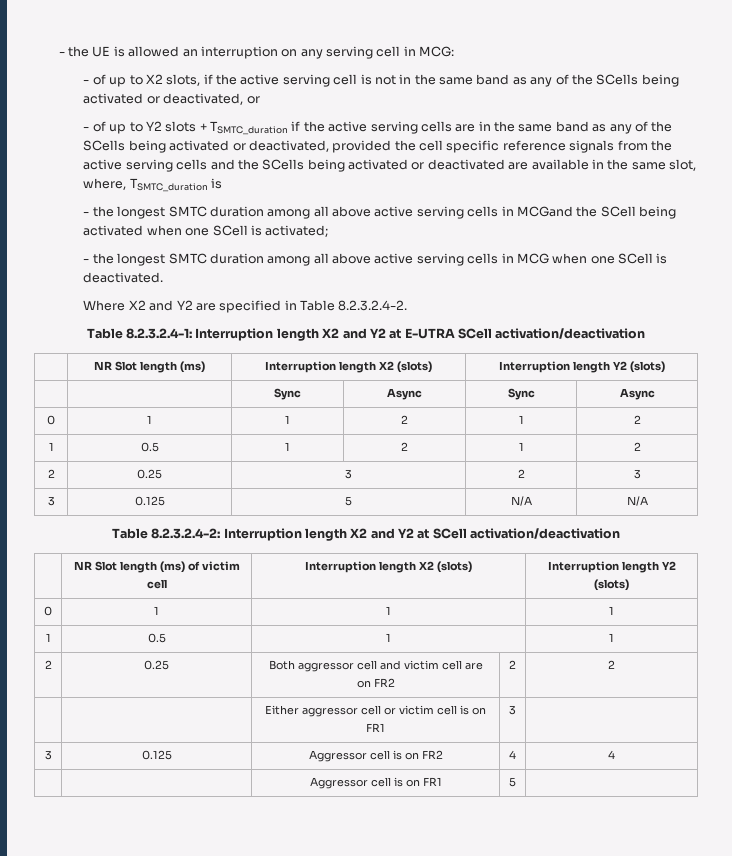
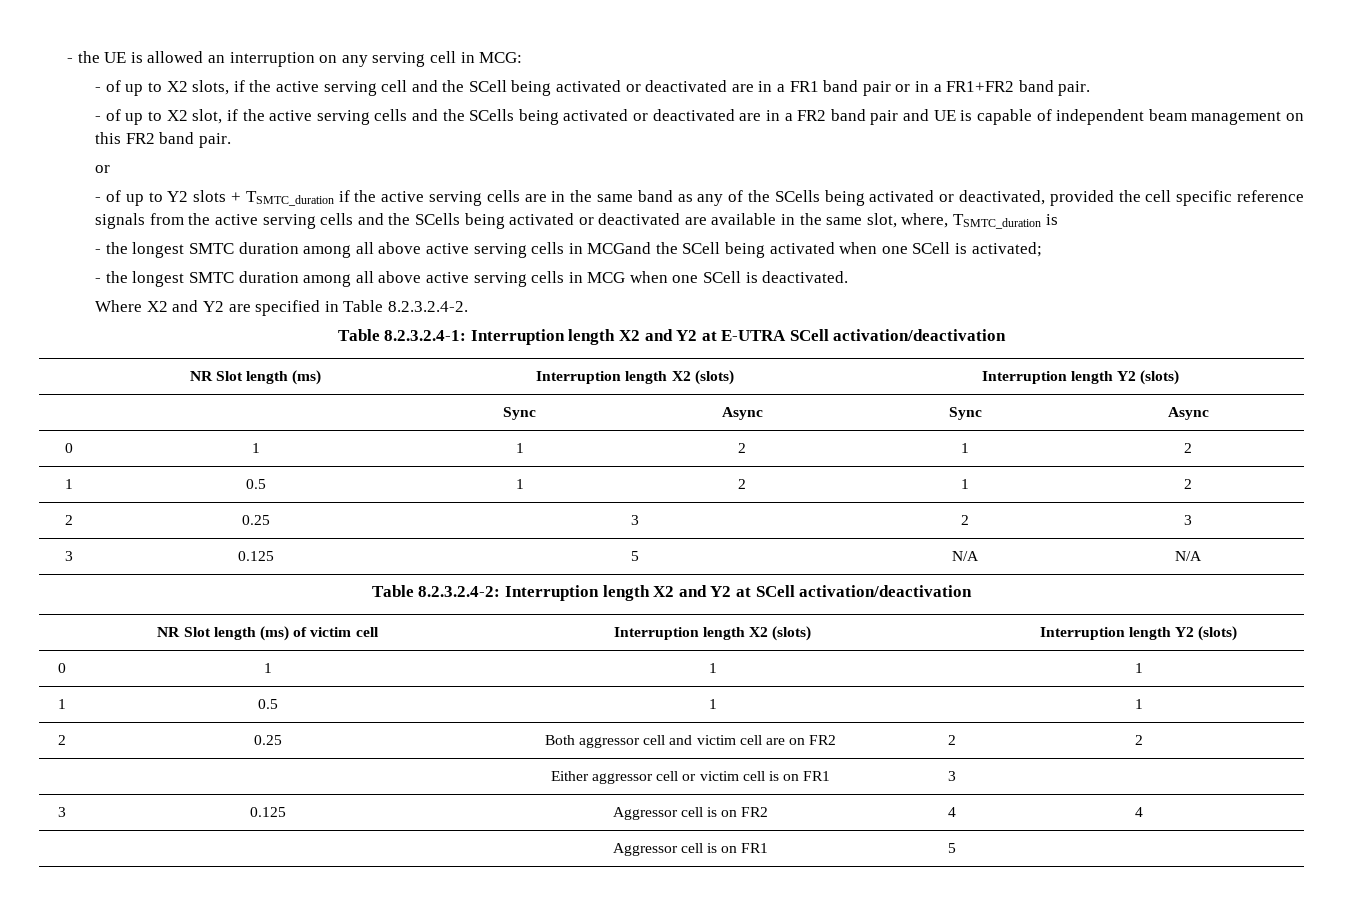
[360,74,679,87] [83,93,244,105] is not in the same band as any of the SCells being activated or deactivated, -> [411,80,1091,96] [95,109,1305,125] [95,132,231,148] and the SCell being activated or deactivated are in a FR1 band pair or in a FR1+FR2 band pair. // - of up to X2 slot, if the active serving cells and the SCells being activated or deactivated are in a FR2 band pair and UE is capable of independent beam management on this FR2 band pair. //

